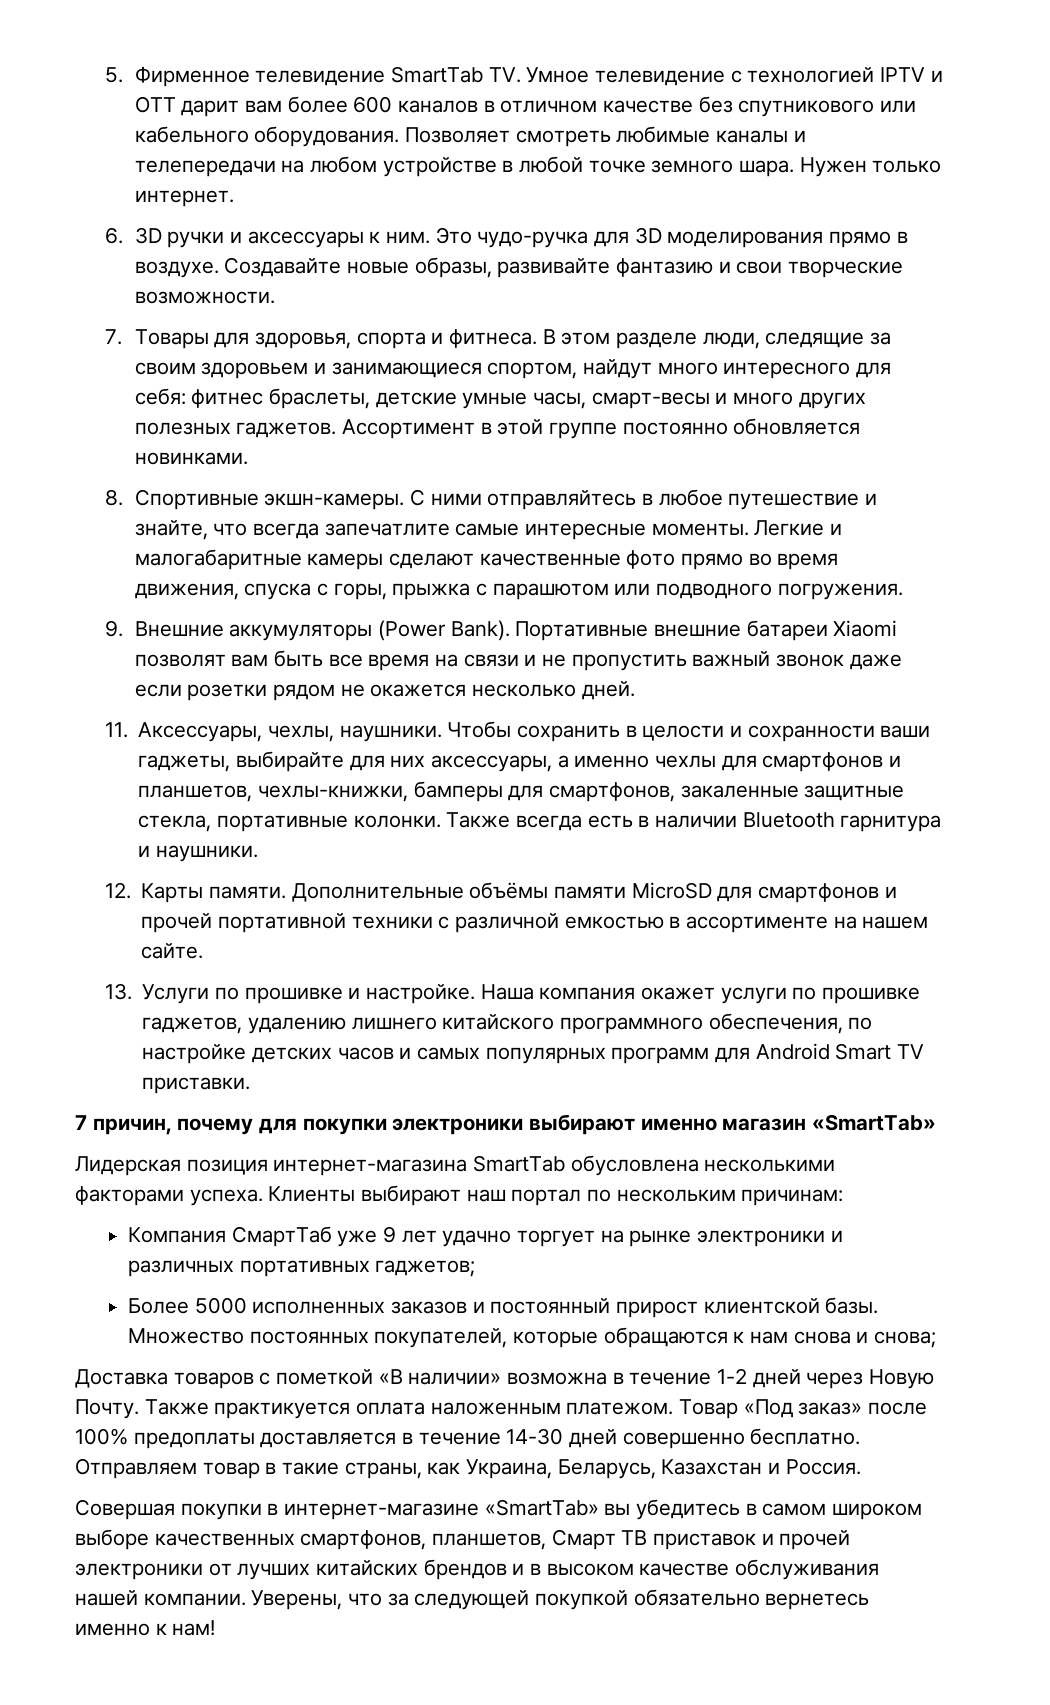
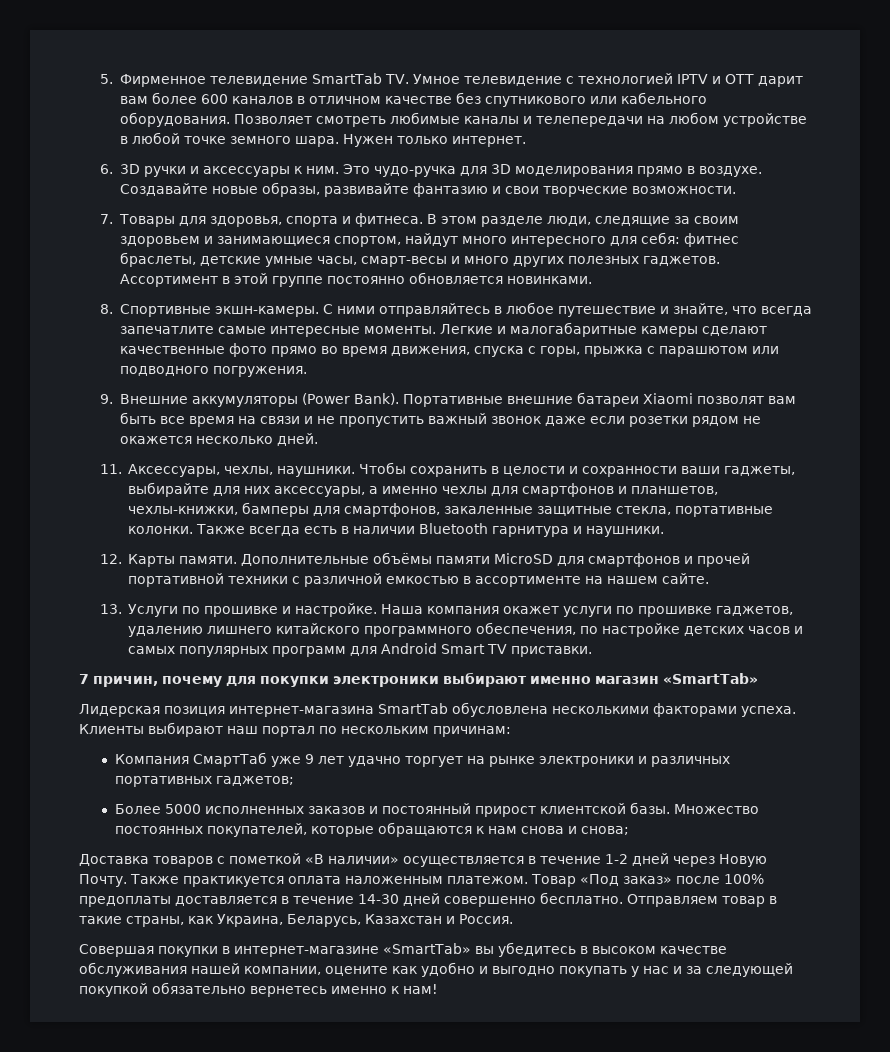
[507,1372,608,1385] возможна -> [403,856,524,867] осуществляется
[762,1503,923,1520] [75,1529,851,1550] [75,1559,880,1580] [75,1590,383,1610] самом широком выборе качественных смартфонов, планшетов, Смарт ТВ приставок и прочей электроники от лучших китайских брендов и в высоком качестве обслуживания нашей компании. Уверены, что -> [591,946,727,954] [79,962,682,977] высоком качестве обслуживания нашей компании, оцените как удобно и выгодно покупать у нас и

